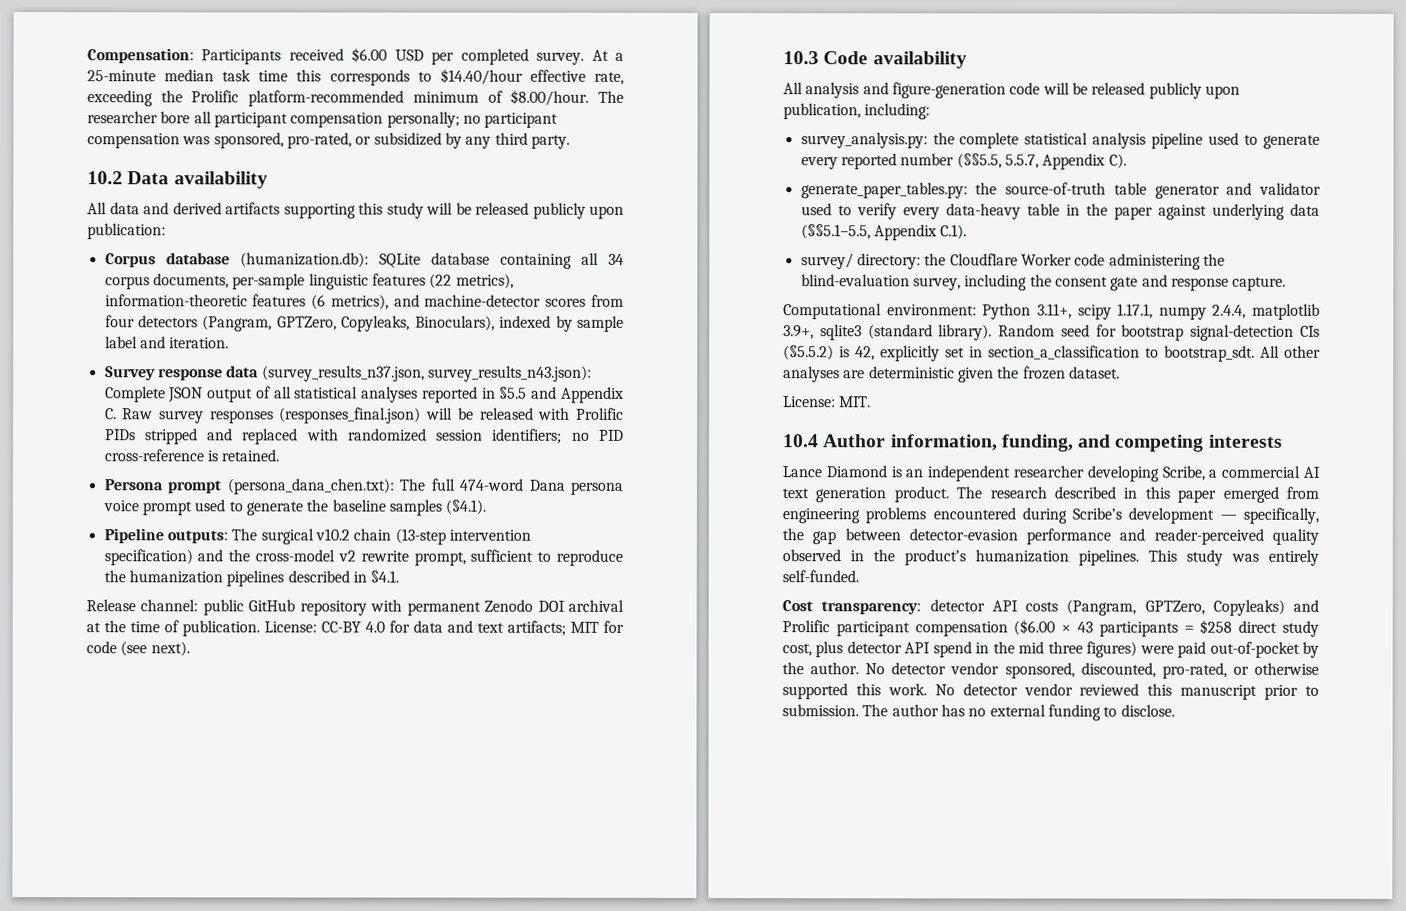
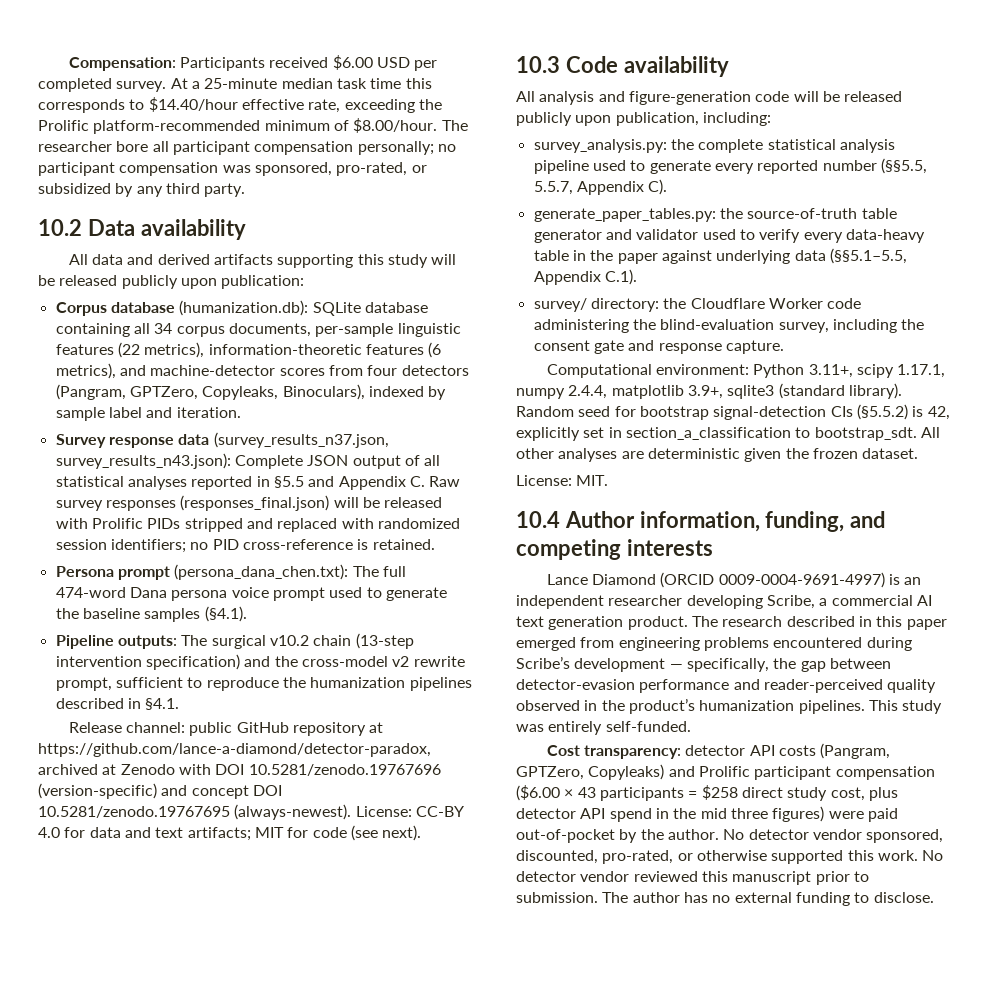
[370,599,625,616] [86,620,260,637] with permanent Zenodo DOI archival at the time of publication. -> [369,722,384,733] [38,743,431,757] [38,764,441,776] [38,783,282,799] [38,804,352,820] at https://github.com/lance-a-diamond/detector-paradox, archived at Zenodo with DOI 10.5281/zenodo.19767696 (version-specific) and concept DOI 10.5281/zenodo.19767695 (always-newest).
(887, 471) none -> [660,572,885,588] (ORCID 0009-0004-9691-4997)

